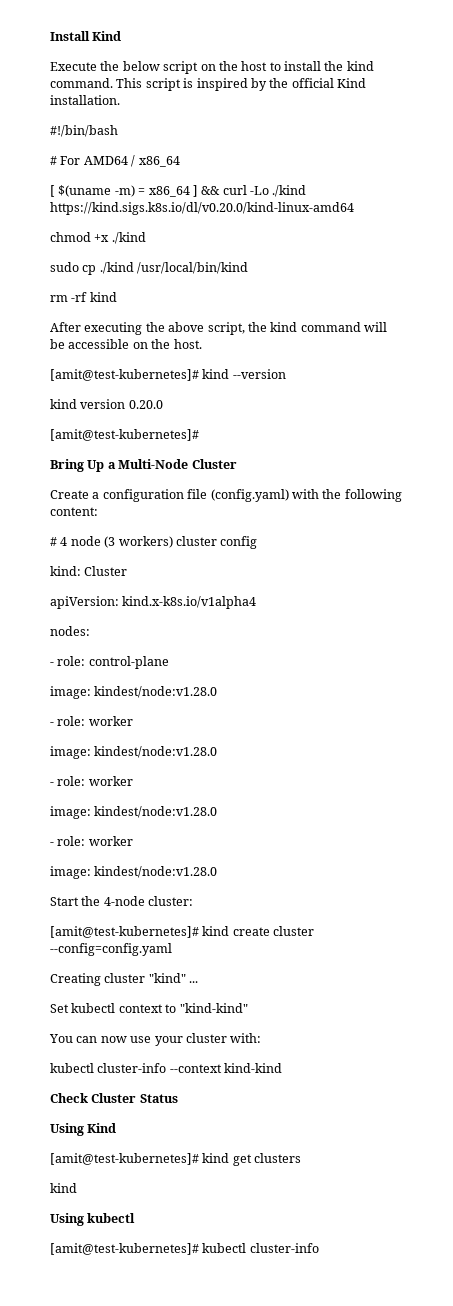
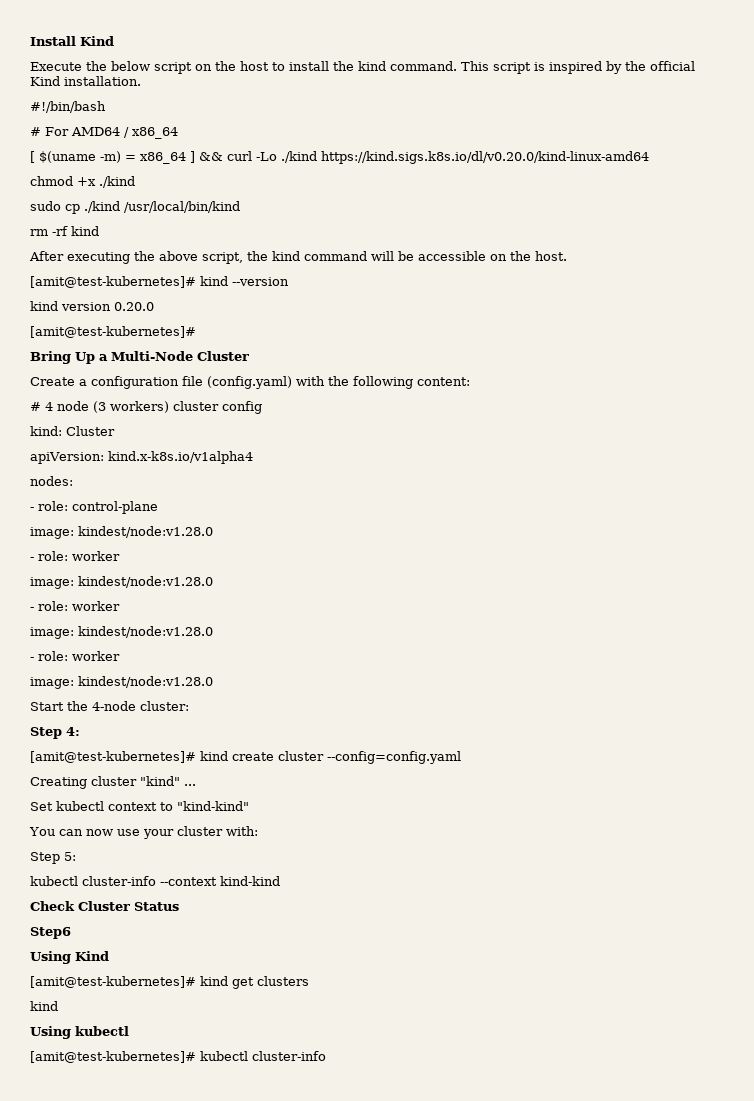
(194, 901) none -> [30,727,80,739] // Step 4:
(262, 1038) none -> [30,852,76,864] // Step 5:
(178, 1098) none -> [30,927,71,939] // Step6

